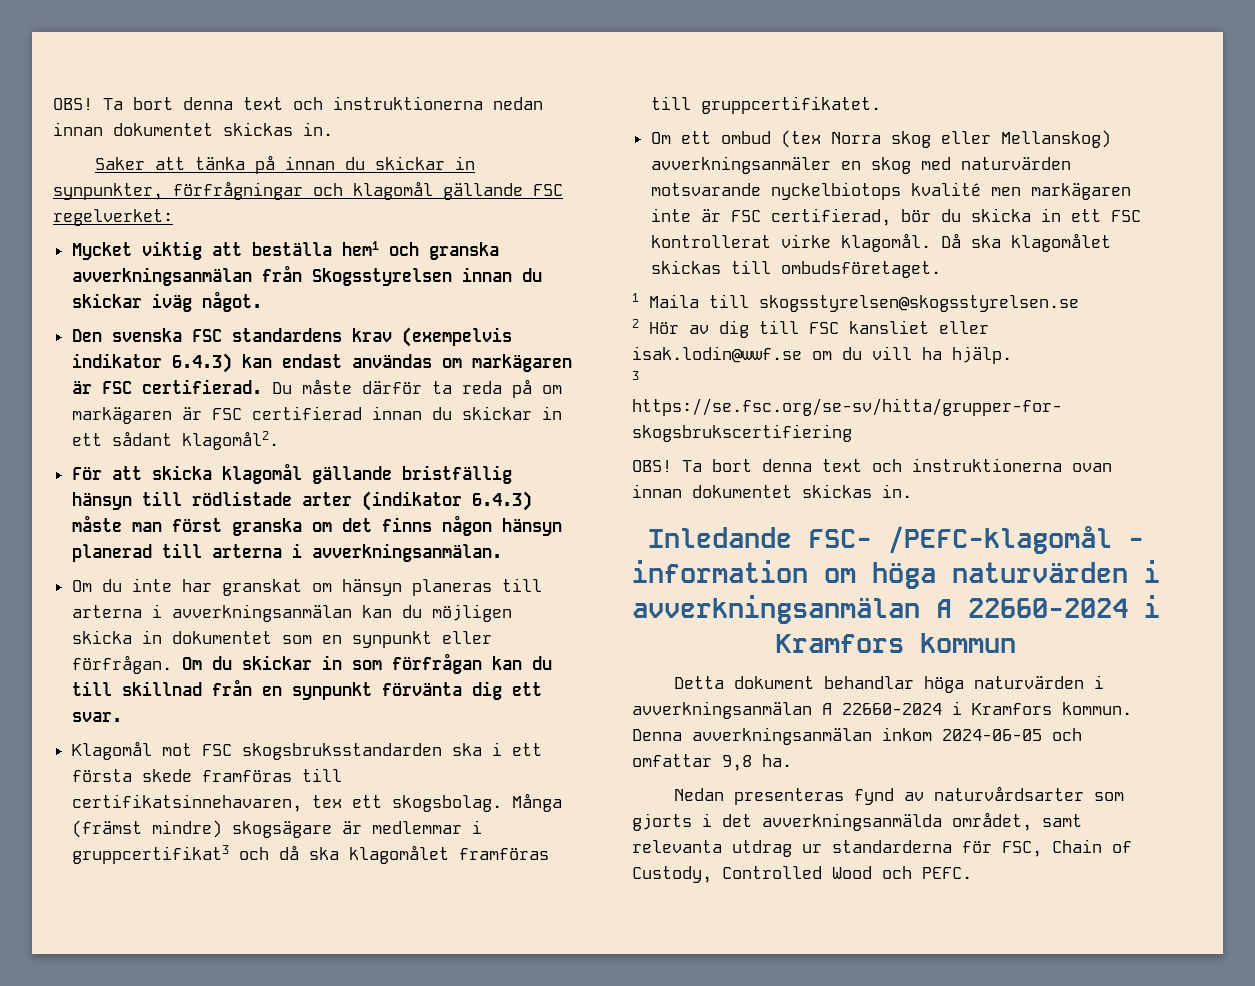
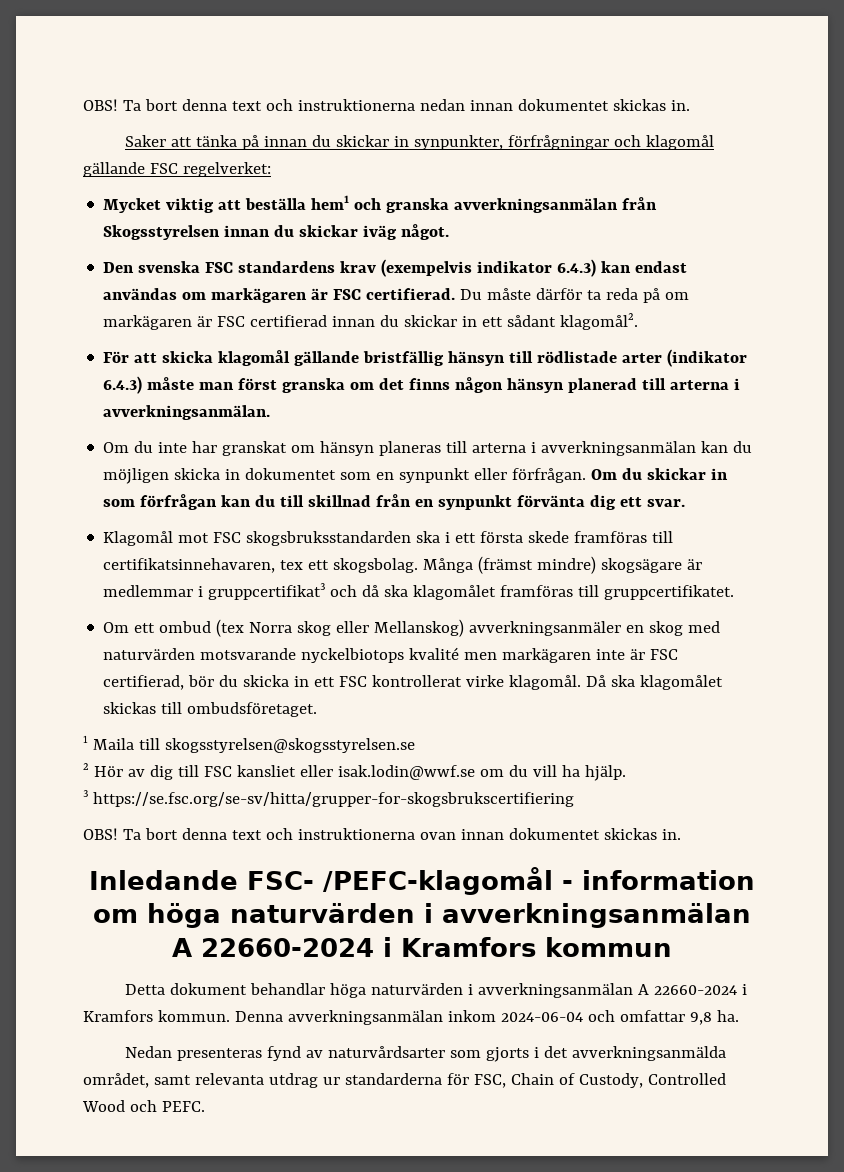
[942,729,1042,741] 2024-06-05 -> [500,1012,583,1022] 2024-06-04

